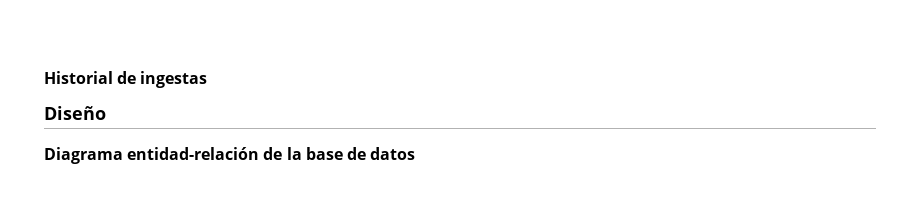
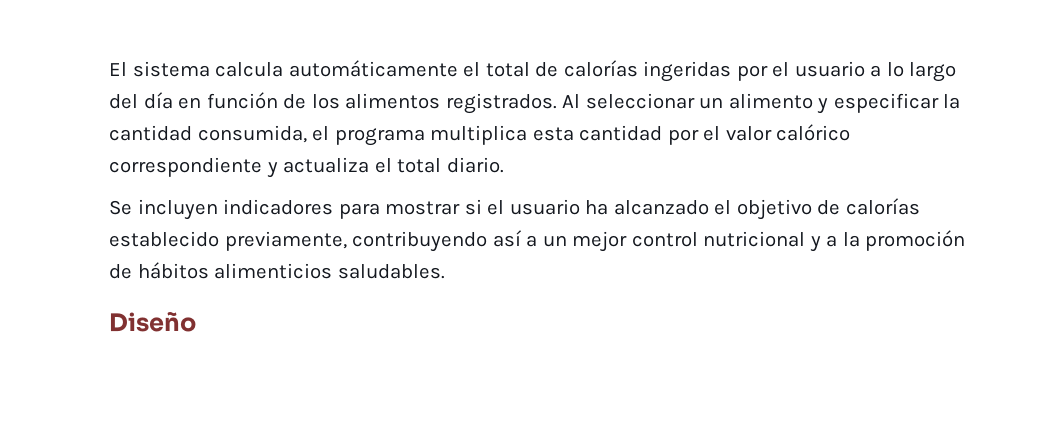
[44,71,208,88] [44,106,106,120] [44,147,416,164] Historial de ingestas // Diseño // Diagrama entidad-relación de la base de datos -> [109,60,957,82] [109,92,961,114] [109,124,851,146] [109,157,504,178] [109,198,920,220] [109,230,966,252] [109,262,445,279] [109,311,196,332] El sistema calcula automáticamente el total de calorías ingeridas por el usuario a lo largo del día en función de los alimentos registrados. Al seleccionar un alimento y especificar la cantidad consumida, el programa multiplica esta cantidad por el valor calórico correspondiente y actualiza el total diario. // Se incluyen indicadores para mostrar si el usuario ha alcanzado el objetivo de calorías establecido previamente, contribuyendo así a un mejor control nutricional y a la promoción de hábitos alimenticios saludables. // Diseño

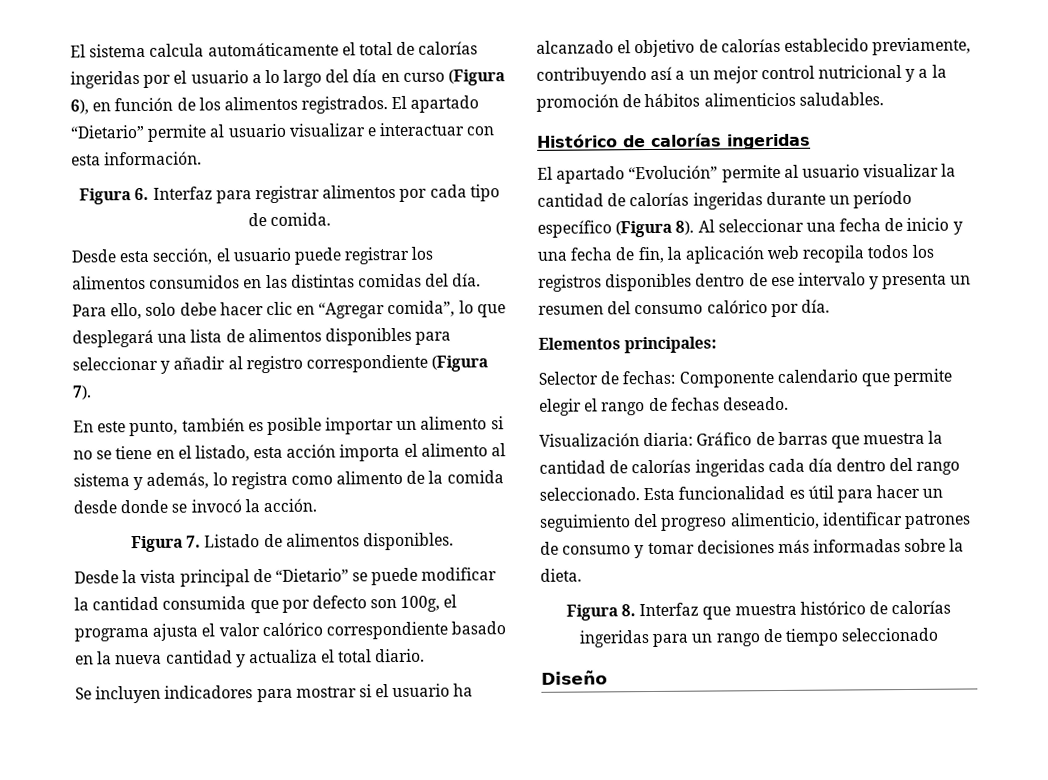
(202, 103) none -> [402,69,506,86] [70,99,112,115] curso (Figura 6), en
[562,93,961,114] [109,124,851,146] [109,157,262,177] Al seleccionar un alimento y especificar la cantidad consumida, el programa multiplica esta cantidad por el valor calórico correspondiente -> [391,95,480,113] [70,122,495,142] [71,151,203,166] [79,184,500,205] [247,212,332,227] [71,246,434,265] [72,273,482,290] [72,300,506,320] [72,327,452,348] [72,354,489,374] [72,385,92,400] [73,416,504,437] [73,443,507,462] [73,470,504,491] [73,498,317,514] [131,532,454,553] [74,567,498,587] [74,594,458,614] [74,621,507,642] [75,650,233,665] El apartado “Dietario” permite al usuario visualizar e interactuar con esta información. // Figura 6. Interfaz para registrar alimentos por cada tipo de comida. // Desde esta sección, el usuario puede registrar los alimentos consumidos en las distintas comidas del día. Para ello, solo debe hacer clic en “Agregar comida”, lo que desplegará una lista de alimentos disponibles para seleccionar y añadir al registro correspondiente (Figura 7). // En este punto, también es posible importar un alimento si no se tiene en el listado, esta acción importa el alimento al sistema y además, lo registra como alimento de la comida desde donde se invocó la acción. // Figura 7. Listado de alimentos disponibles. // Desde la vista principal de “Dietario” se puede modificar la cantidad consumida que por defecto son 100g, el programa ajusta el valor calórico correspondiente basado en la nueva cantidad
(445, 271) none -> [536,133,811,150] [537,163,957,184] [537,190,913,210] [537,217,963,238] [537,244,934,264] [538,272,972,292] [538,299,830,318] [538,336,718,354] [538,368,953,388] [539,396,789,416] [539,430,944,449] [539,457,961,477] [539,484,944,503] [539,512,971,532] [540,538,965,559] [540,568,582,582] [565,600,952,621] [578,627,939,648] // Histórico de calorías ingeridas // El apartado “Evolución” permite al usuario visualizar la cantidad de calorías ingeridas durante un período específico (Figura 8). Al seleccionar una fecha de inicio y una fecha de fin, la aplicación web recopila todos los registros disponibles dentro de ese intervalo y presenta un resumen del consumo calórico por día. // Elementos principales: // Selector de fechas: Componente calendario que permite elegir el rango de fechas deseado. // Visualización diaria: Gráfico de barras que muestra la cantidad de calorías ingeridas cada día dentro del rango seleccionado. Esta funcionalidad es útil para hacer un seguimiento del progreso alimenticio, identificar patrones de consumo y tomar decisiones más informadas sobre la dieta. // Figura 8. Interfaz que muestra histórico de calorías ingeridas para un rango de tiempo seleccionado

